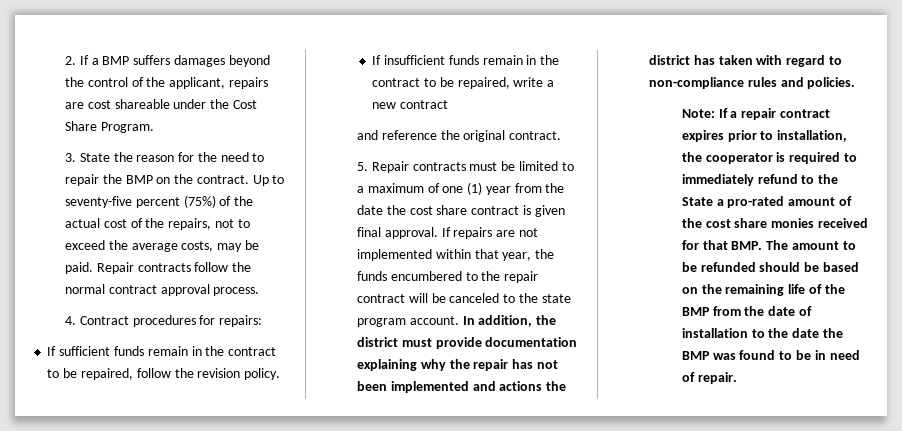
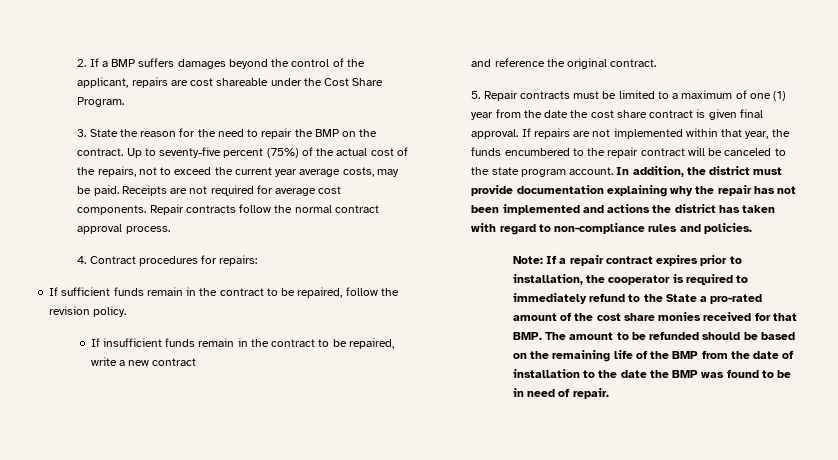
(128, 245) none -> [234,167,298,177] current year
(93, 268) none -> [121,185,342,196] [77,205,147,215] Receipts are not required for average cost components.

